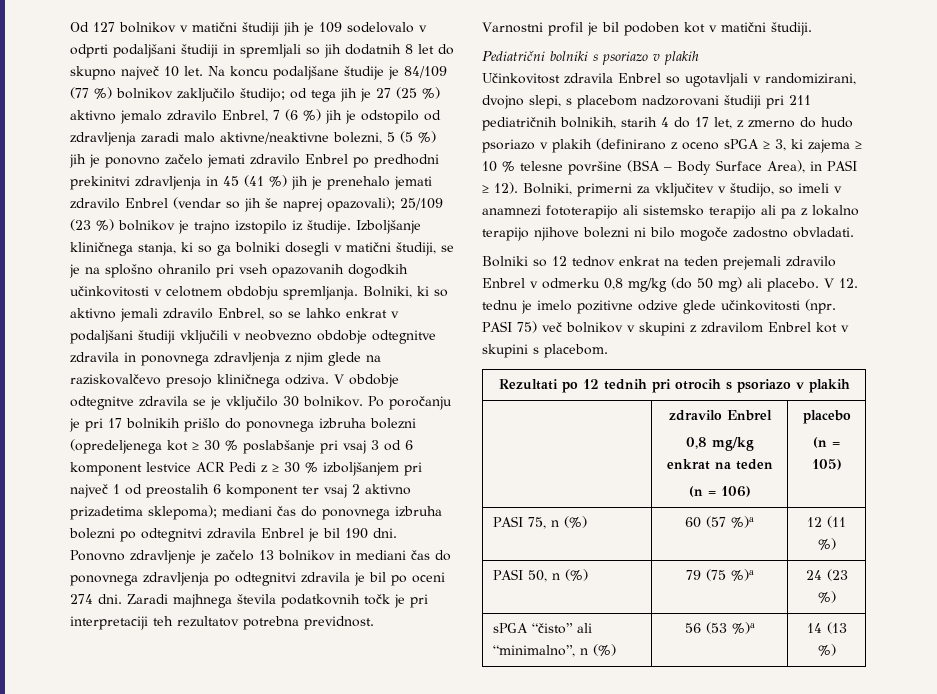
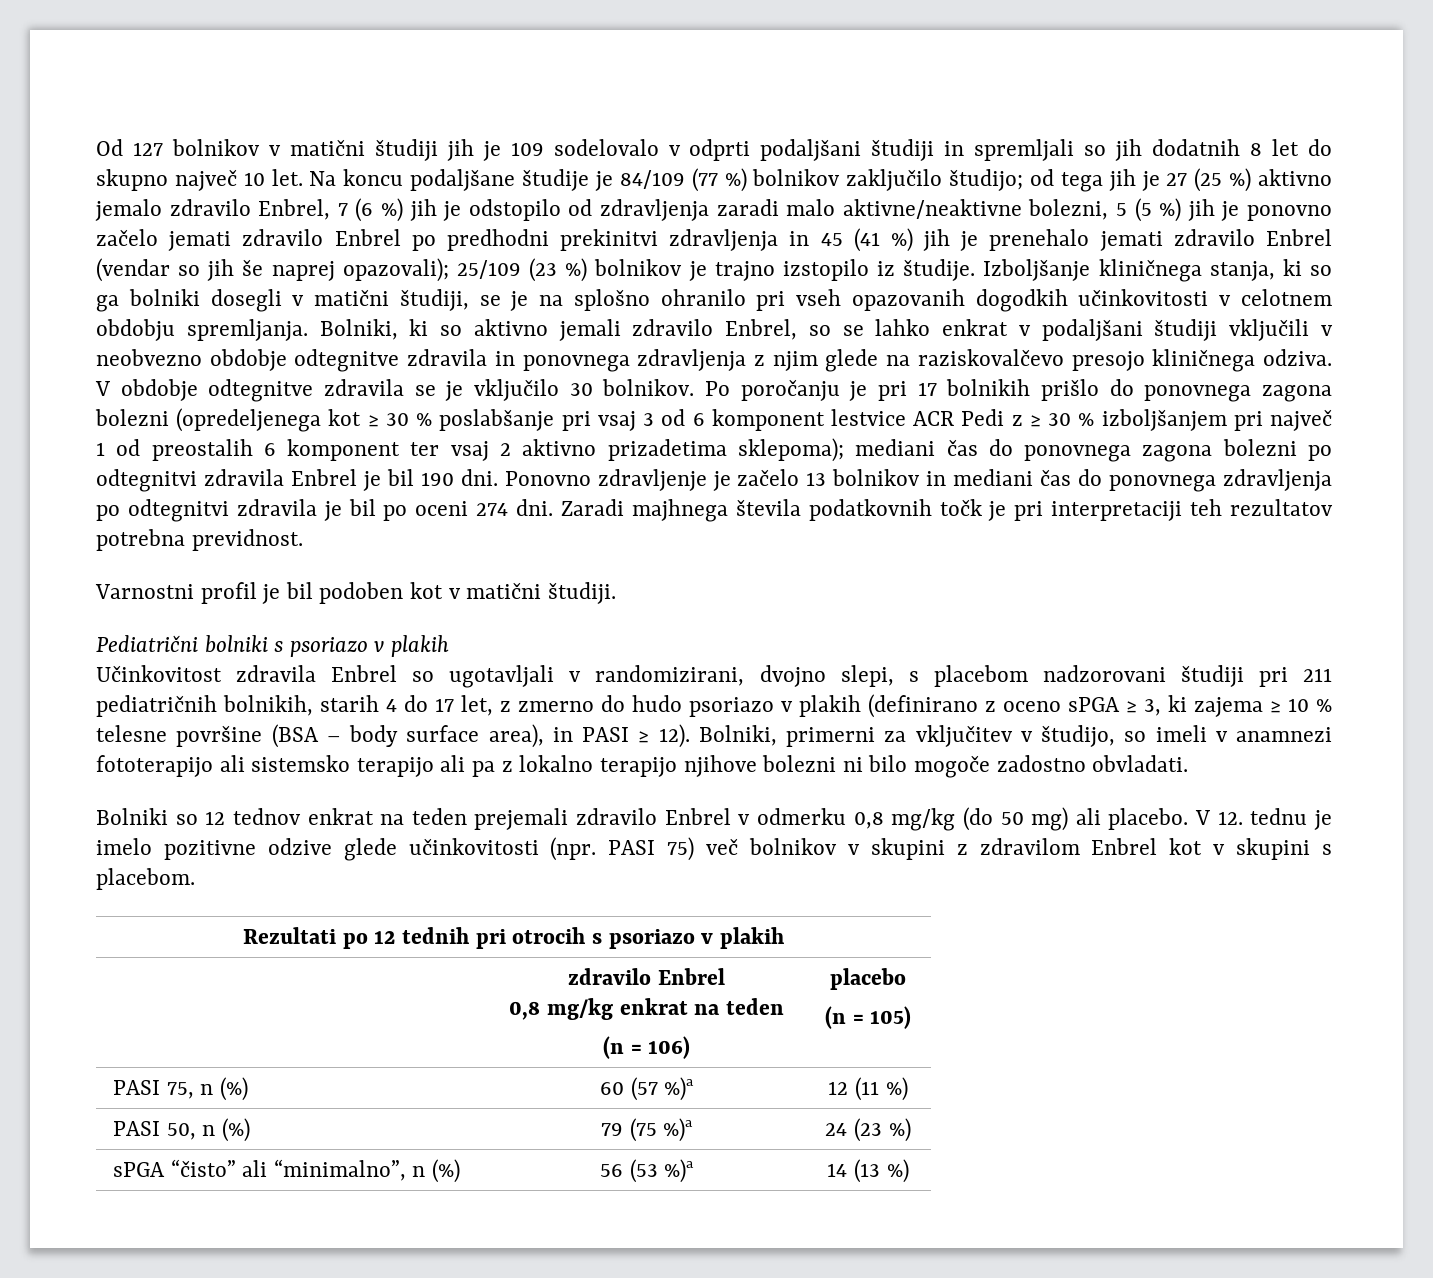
[319,418,366,429] izbruha -> [1262,385,1332,402] zagona
[395,506,442,517] izbruha -> [1142,445,1213,462] zagona
[677,160,805,175] Body Surface Area), -> [349,724,544,748] body surface area),

